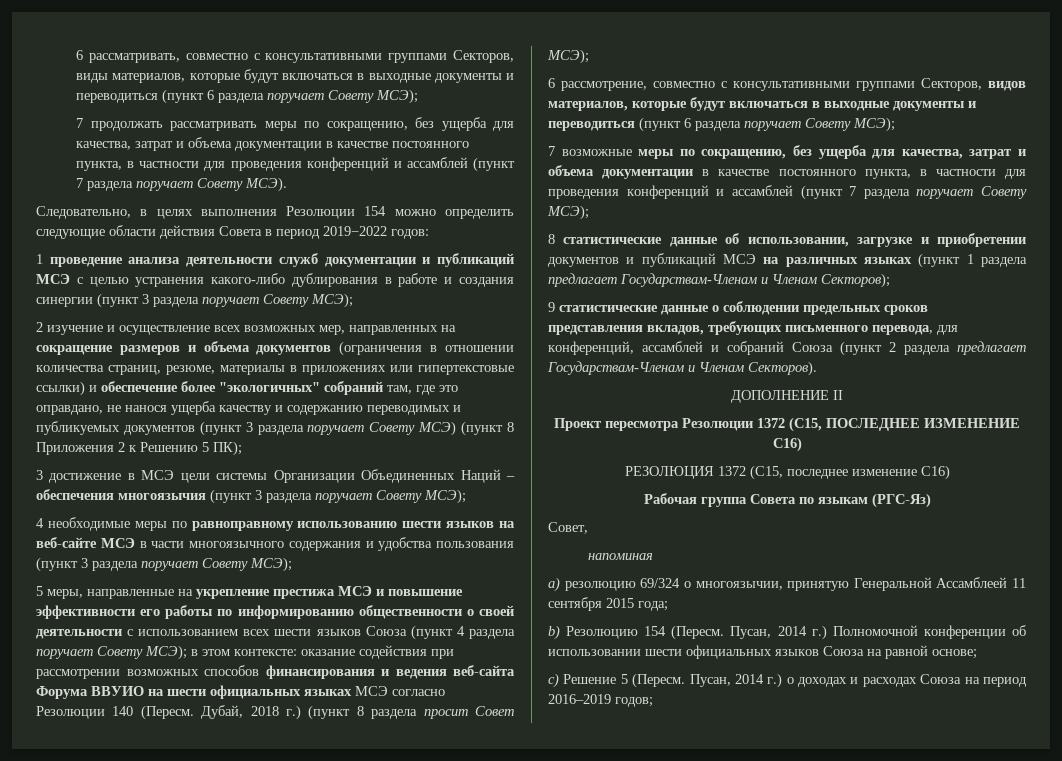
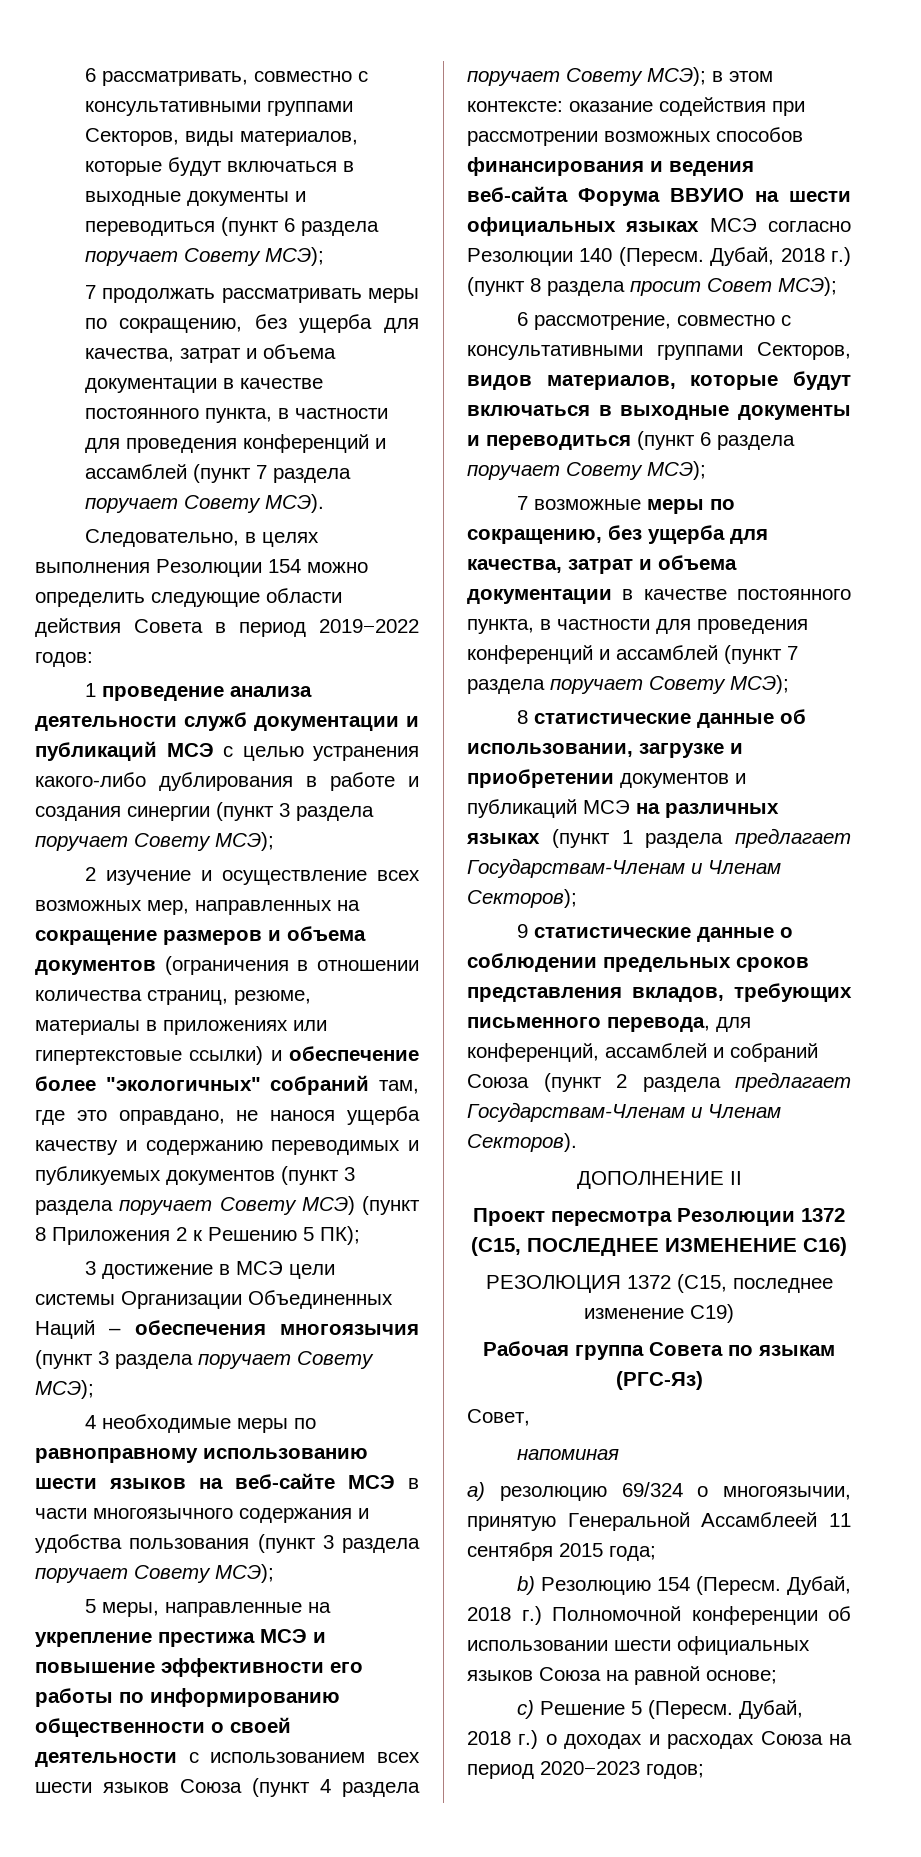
[920,465,950,480] С16) -> [690,1304,734,1323] С19)
[730,626,807,639] Пусан, 2014 -> [787,1576,851,1595] [467,1607,511,1621] Дубай, 2018
[689,674,764,687] Пусан, 2014 -> [738,1700,803,1719] [467,1731,511,1745] Дубай, 2018
[548,694,611,704] 2016–2019 -> [540,1761,640,1775] 2020−2023

